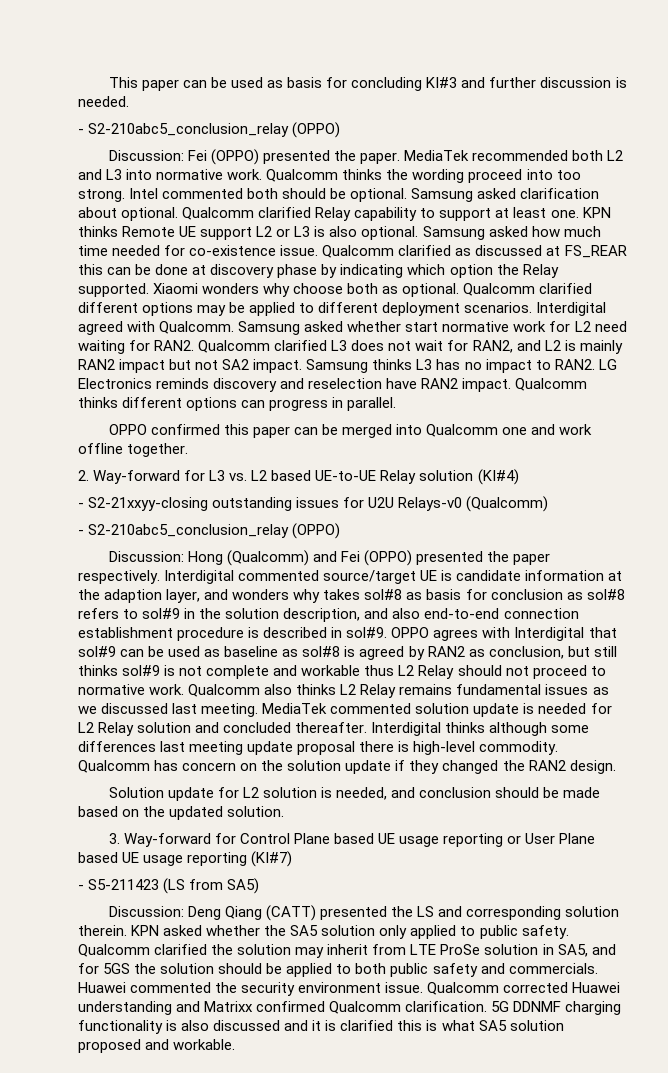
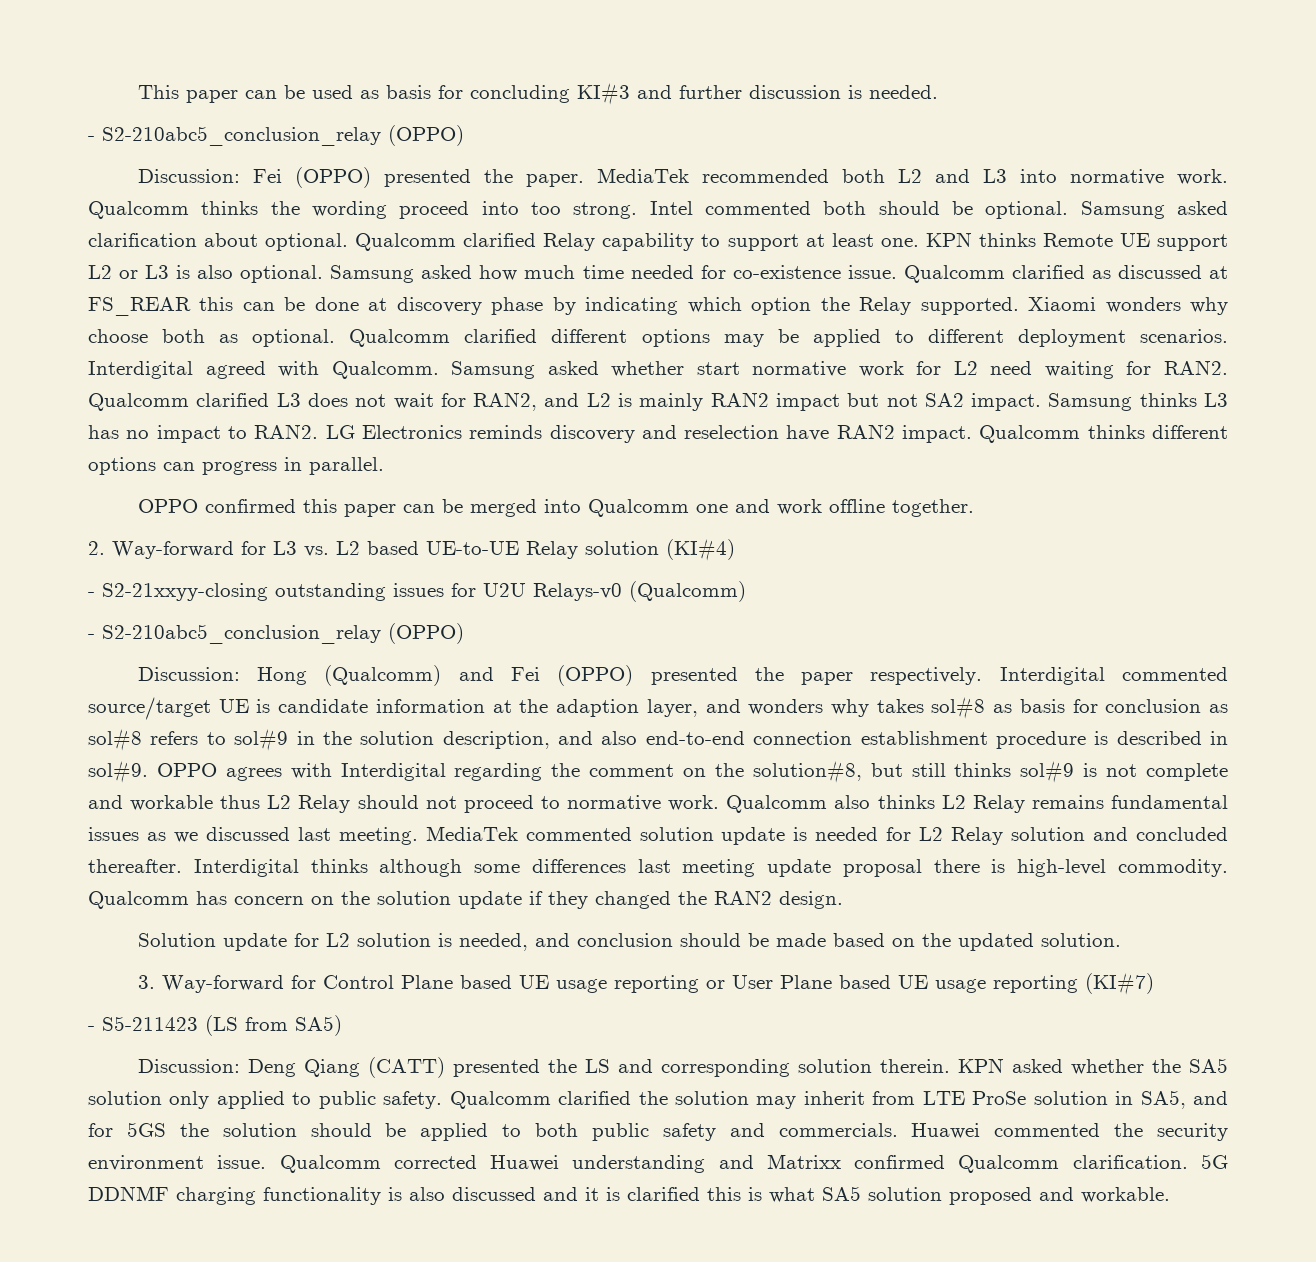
[588,627,617,638] [78,646,564,660] that sol#9 can be used as baseline as sol#8 is agreed by RAN2 as conclusion, -> [454,760,862,783] regarding the comment on the solution#8,

